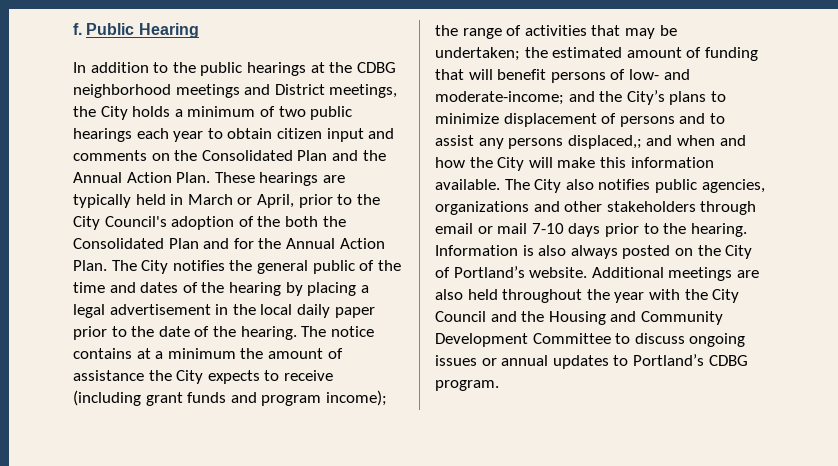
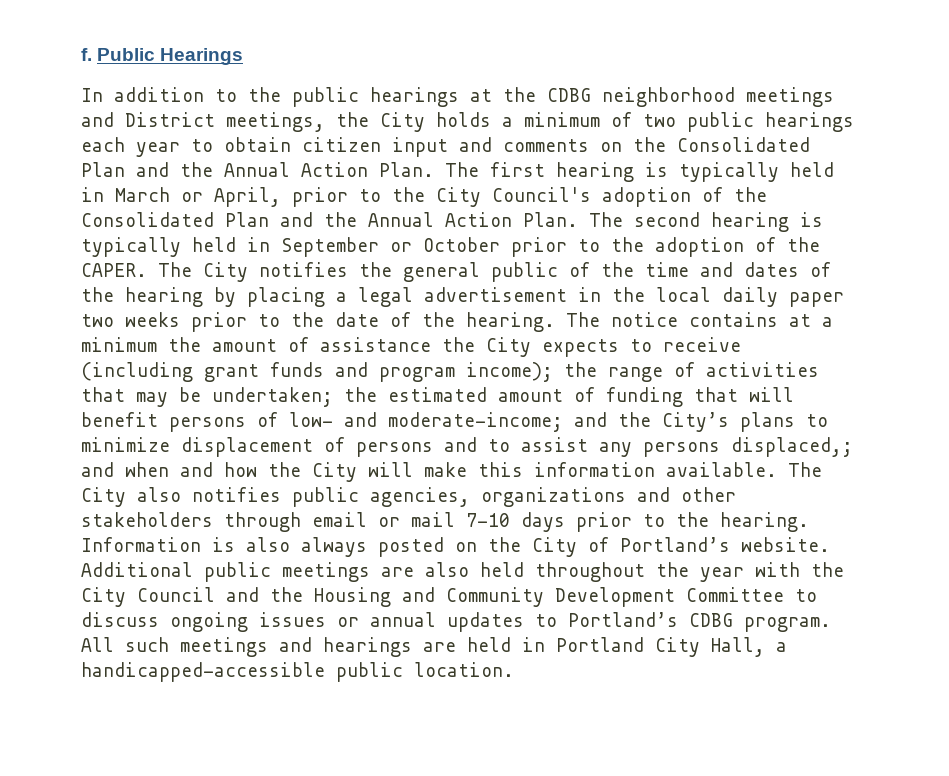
[138,23,199,38] Hearing -> [160,48,244,65] Hearings
[214,172,345,186] These hearings are -> [445,162,668,182] The first hearing is
[284,216,346,227] [73,238,385,249] [73,260,137,271] both the Consolidated Plan and for the Annual Action Plan. The -> [81,212,823,232] [81,237,820,257] [81,262,192,277] Consolidated Plan and the Annual Action Plan. The second hearing is typically held in September or October prior to the adoption of the CAPER. The
(375, 312) none -> [81,312,180,327] two weeks
(664, 272) none -> [204,562,271,582] public
(499, 385) none -> [81,637,787,657] [81,662,514,682] All such meetings and hearings are held in Portland City Hall, a handicapped-accessible public location.

